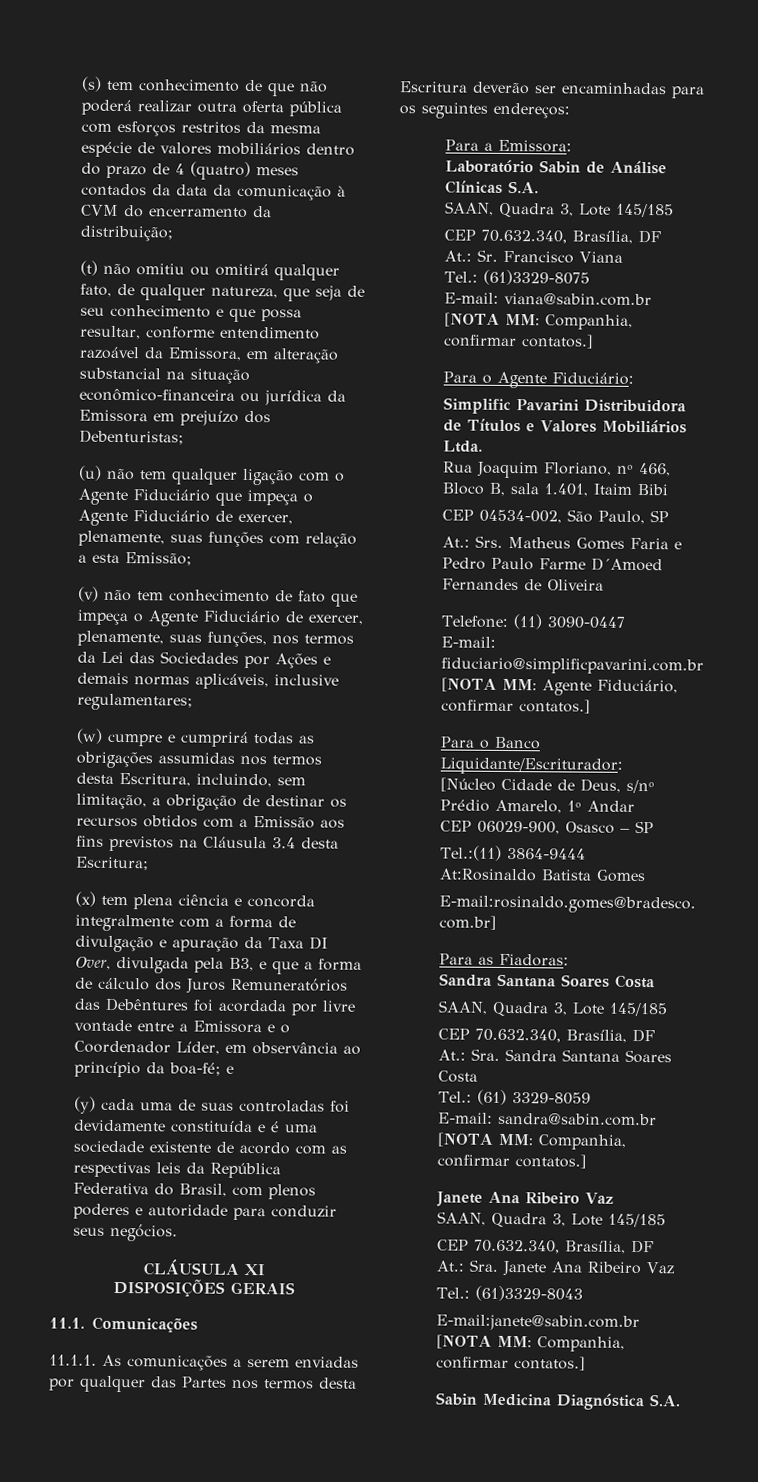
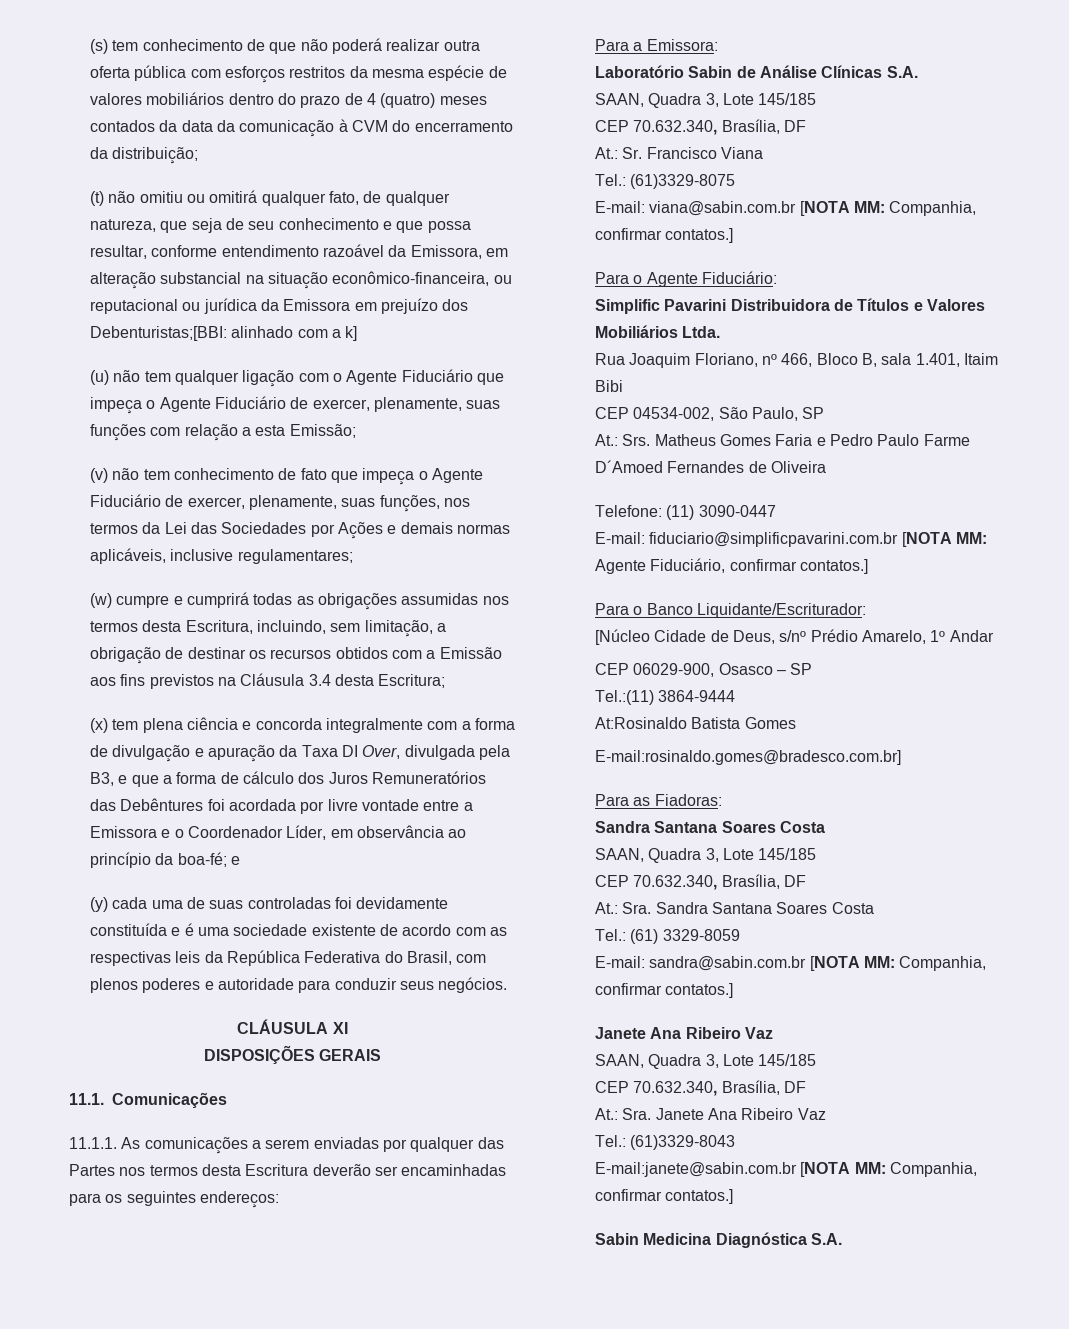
[78,388,235,402] econômico-financeira -> [332,271,512,286] [89,299,178,314] econômico-financeira, ou reputacional
[78,429,184,445] Debenturistas; -> [89,326,358,341] Debenturistas;[BBI: alinhado com a k]

